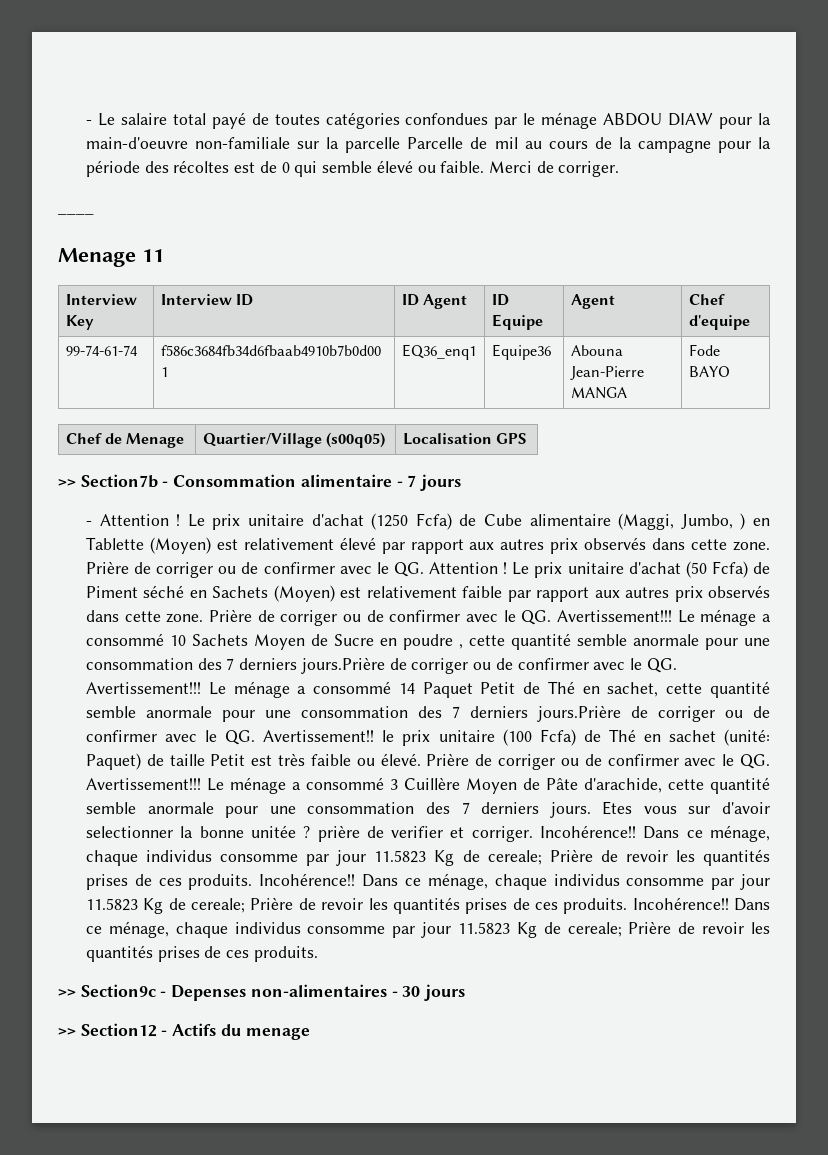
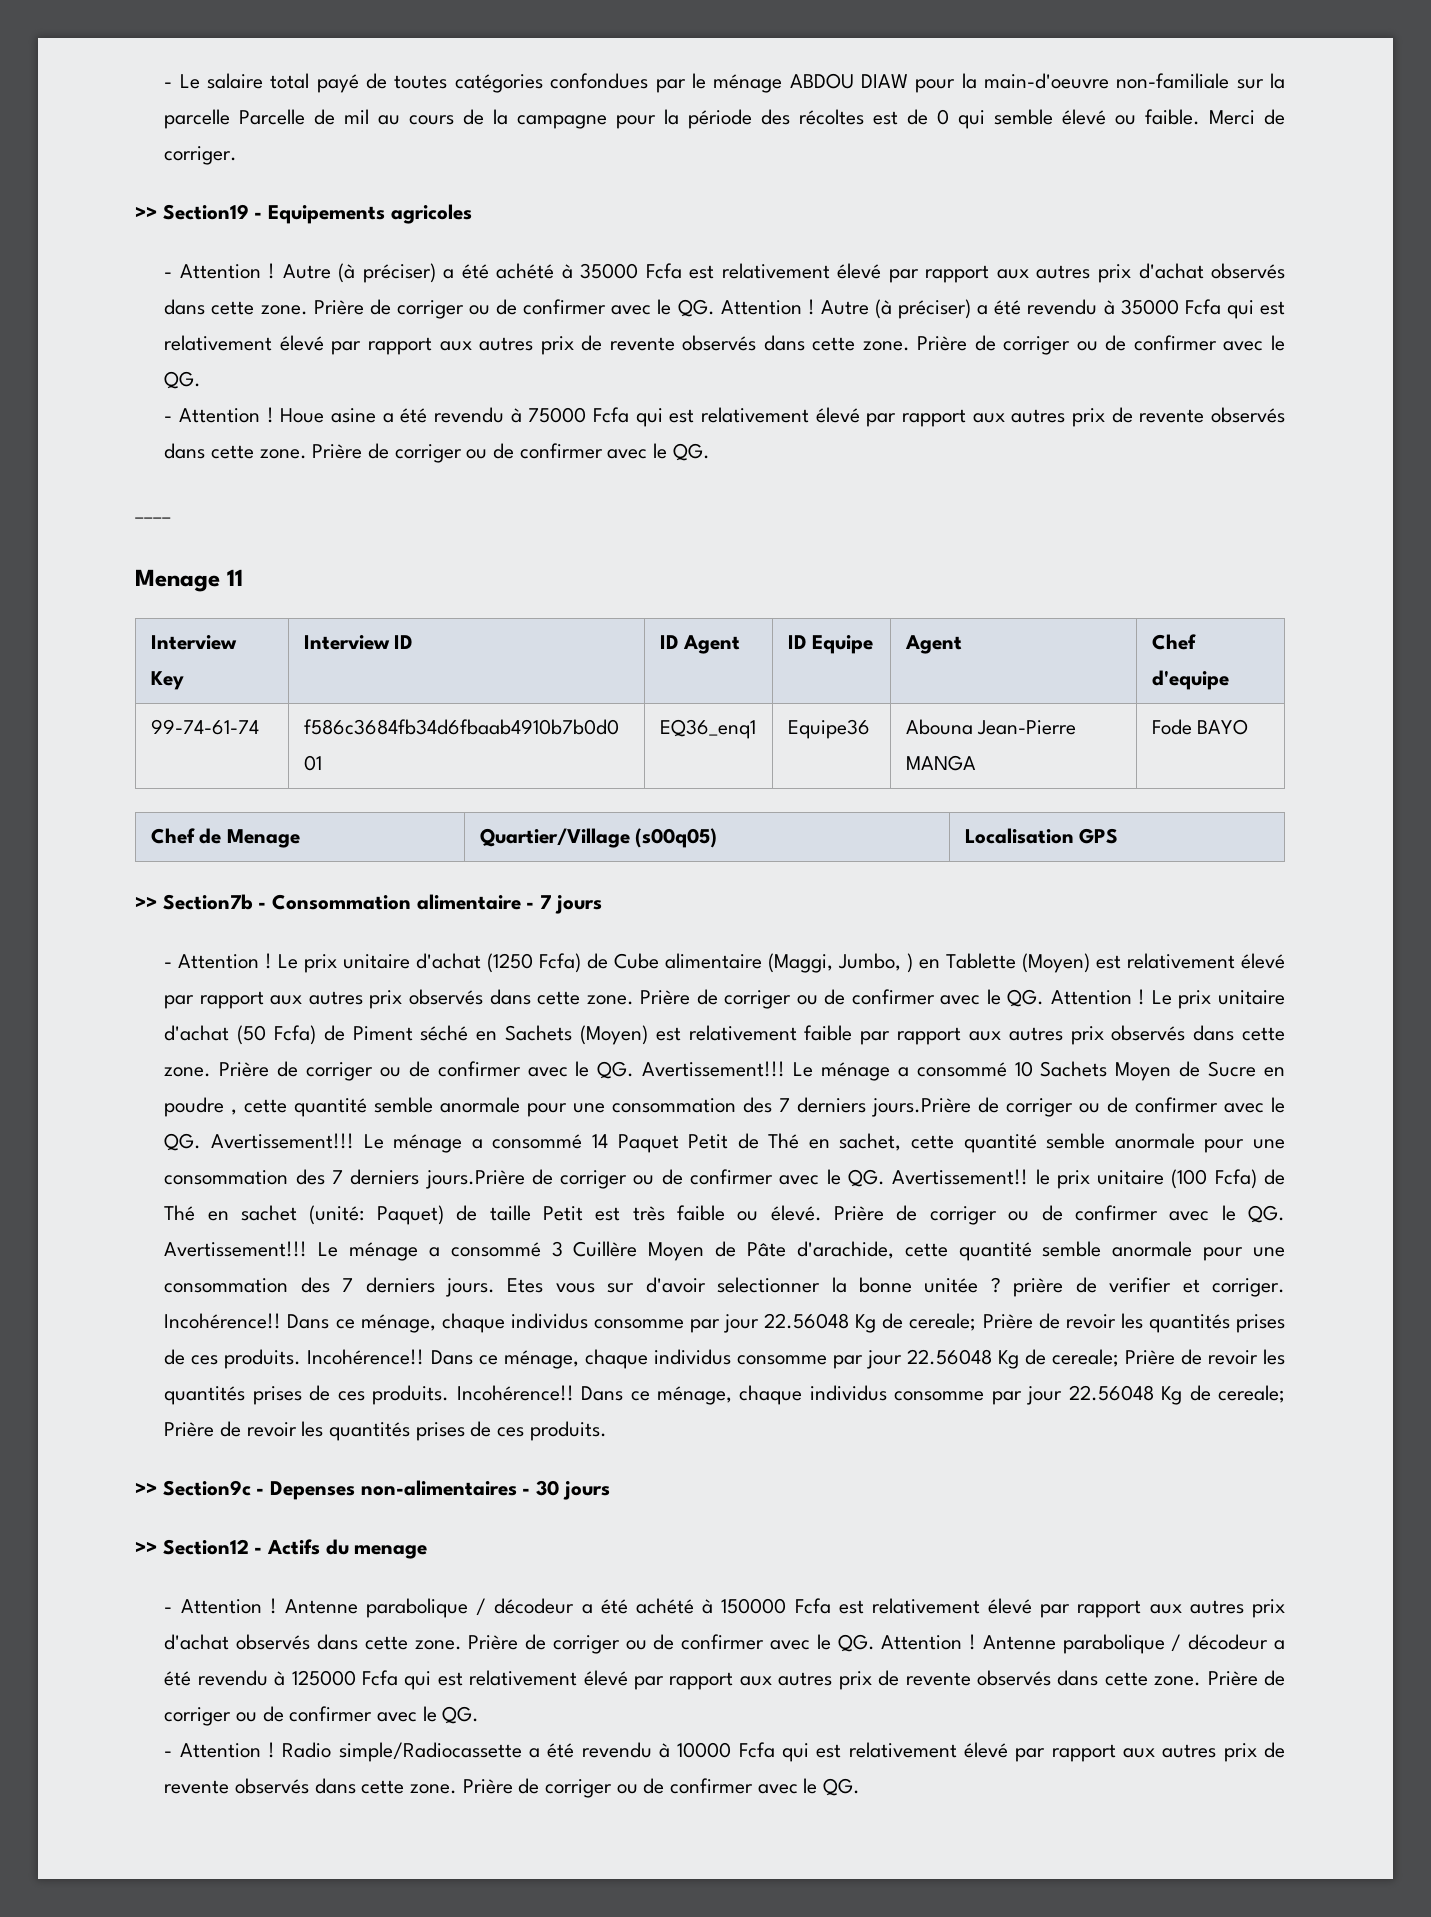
(620, 169) none -> [135,204,472,224] [164,263,1286,283] [164,299,1286,319] [164,335,1285,355] [164,371,202,389] [164,407,1286,427] [164,443,710,463] // >> Section19 - Equipements agricoles // - Attention ! Autre (à préciser) a été achété à 35000 Fcfa est relativement élevé par rapport aux autres prix d'achat observés dans cette zone. Prière de corriger ou de confirmer avec le QG. Attention ! Autre (à préciser) a été revendu à 35000 Fcfa qui est relativement élevé par rapport aux autres prix de revente observés dans cette zone. Prière de corriger ou de confirmer avec le QG. // - Attention ! Houe asine a été revendu à 75000 Fcfa qui est relativement élevé par rapport aux autres prix de revente observés dans cette zone. Prière de corriger ou de confirmer avec le QG.
[374,850,427,863] 11.5823 -> [764,1313,850,1329] 22.56048
[85,898,138,911] 11.5823 -> [906,1349,992,1365] 22.56048
[457,922,510,935] 11.5823 -> [1068,1385,1154,1401] 22.56048
(310, 1034) none -> [164,1598,1285,1618] [164,1634,1285,1654] [164,1670,1285,1690] [164,1706,480,1726] [164,1742,1286,1762] [164,1778,861,1798] // - Attention ! Antenne parabolique / décodeur a été achété à 150000 Fcfa est relativement élevé par rapport aux autres prix d'achat observés dans cette zone. Prière de corriger ou de confirmer avec le QG. Attention ! Antenne parabolique / décodeur a été revendu à 125000 Fcfa qui est relativement élevé par rapport aux autres prix de revente observés dans cette zone. Prière de corriger ou de confirmer avec le QG. // - Attention ! Radio simple/Radiocassette a été revendu à 10000 Fcfa qui est relativement élevé par rapport aux autres prix de revente observés dans cette zone. Prière de corriger ou de confirmer avec le QG.

